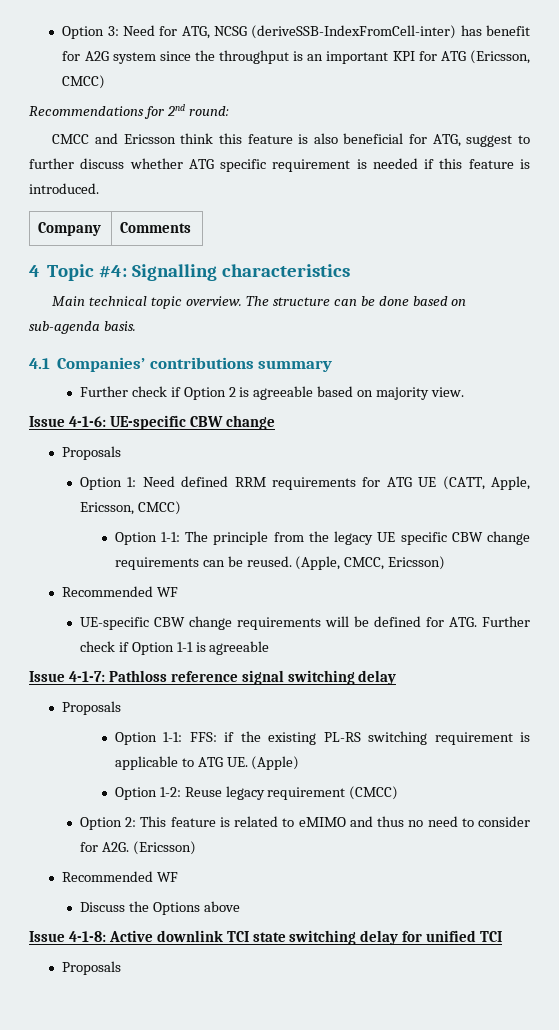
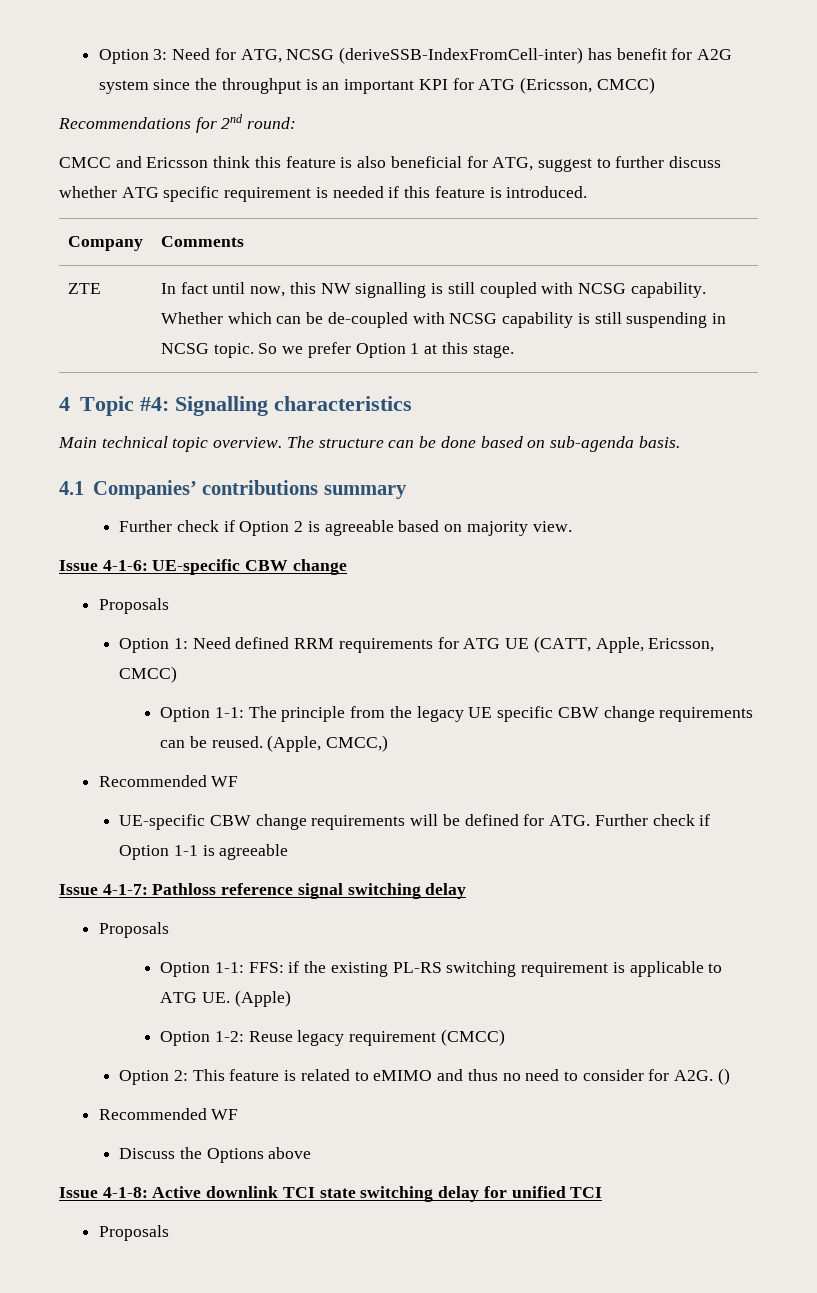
(192, 227) none -> [67,283,101,294] [160,282,706,298] [160,312,726,328] [160,342,514,358] // ZTE | In fact until now, this NW signalling is still coupled with NCSG capability. Whether which can be de-coupled with NCSG capability is still suspending in NCSG topic. So we prefer Option 1 at this stage.
[344,556,446,570] CMCC, Ericsson) -> [326,735,389,752] CMCC,)
[132,841,196,855] (Ericsson) -> [717,1068,730,1085] ()

